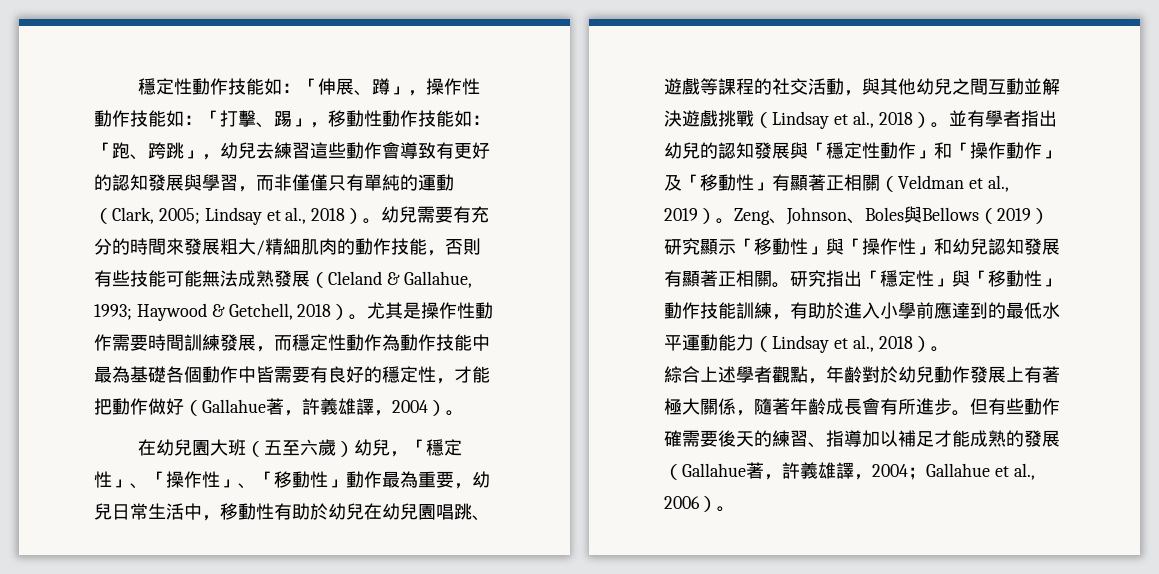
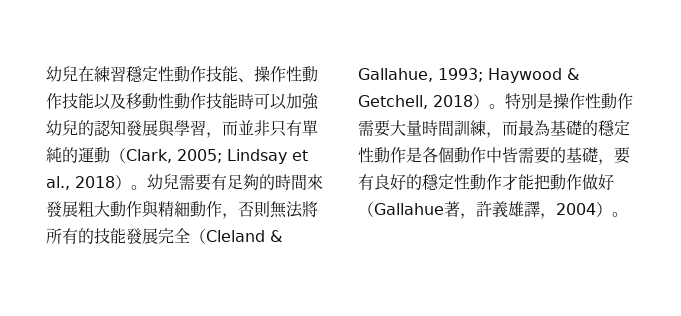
(137, 86) none -> [46,66,126,82] 幼兒在練習
[263,78,480,96] [94,110,490,128] [94,142,490,160] 如：「伸展、蹲」，操作性動作技能如：「打擊、踢」，移動性動作技能如：「跑、跨跳」，幼兒去練習這些動作會導致有更好 -> [238,66,318,82] [46,93,319,110] [46,120,78,136] 、操作性動作技能以及移動性動作技能時可以加強幼兒
[274,174,328,191] 非僅僅 -> [238,120,270,136] 並非
[471,206,490,223] [94,238,112,255] 充分 -> [227,174,259,190] 足夠
[256,238,481,256] [94,270,310,287] /精細肌肉的動作技能，否則有些技能可能無法成熟發展 -> [110,201,318,219] [46,228,190,244] 動作與精細動作，否則無法將所有的技能發展完全
[367,302,404,319] 尤其 -> [505,93,537,110] 特別
(148, 342) none -> [390,120,422,136] 大量
[220,334,490,352] [94,366,166,383] 發展，而穩定性動作為動作技能中最為基礎 -> [486,120,630,138] [358,147,422,163] ，而最為基礎的穩定性動作是
(310, 374) none -> [550,147,630,165] 的基礎，要
[436,378,454,384] ， -> [470,174,502,190] 動作
[137,439,462,457] [94,471,490,489] [94,503,490,521] [664,78,1060,96] [664,110,1057,129] [664,142,1060,159] [664,174,1009,192] [664,206,1049,225] [664,238,1060,255] [664,270,1060,288] [664,302,1060,320] [664,334,949,353] [664,366,1060,384] [664,398,1060,416] [664,430,1060,448] [664,462,1035,480] [664,496,735,512] // 在幼兒園大班（五至六歲）幼兒，「穩定性」、「操作性」、「移動性」動作最為重要，幼兒日常生活中，移動性有助於幼兒在幼兒園唱跳、遊戲等課程的社交活動，與其他幼兒之間互動並解決遊戲挑戰（Lindsay et al., 2018）。並有學者指出幼兒的認知發展與「穩定性動作」和「操作動作」及「移動性」有顯著正相關（Veldman et al., 2019）。Zeng、Johnson、Boles與Bellows（2019）研究顯示「移動性」與「操作性」和幼兒認知發展有顯著正相關。研究指出「穩定性」與「移動性」動作技能訓練，有助於進入小學前應達到的最低水平運動能力（Lindsay et al., 2018）。 // 綜合上述學者觀點，年齡對於幼兒動作發展上有著極大關係，隨著年齡成長會有所進步。但有些動作確需要後天的練習、指導加以補足才能成熟的發展（Gallahue著，許義雄譯，2004；Gallahue et al., 2006）。 -> (628, 214) none

